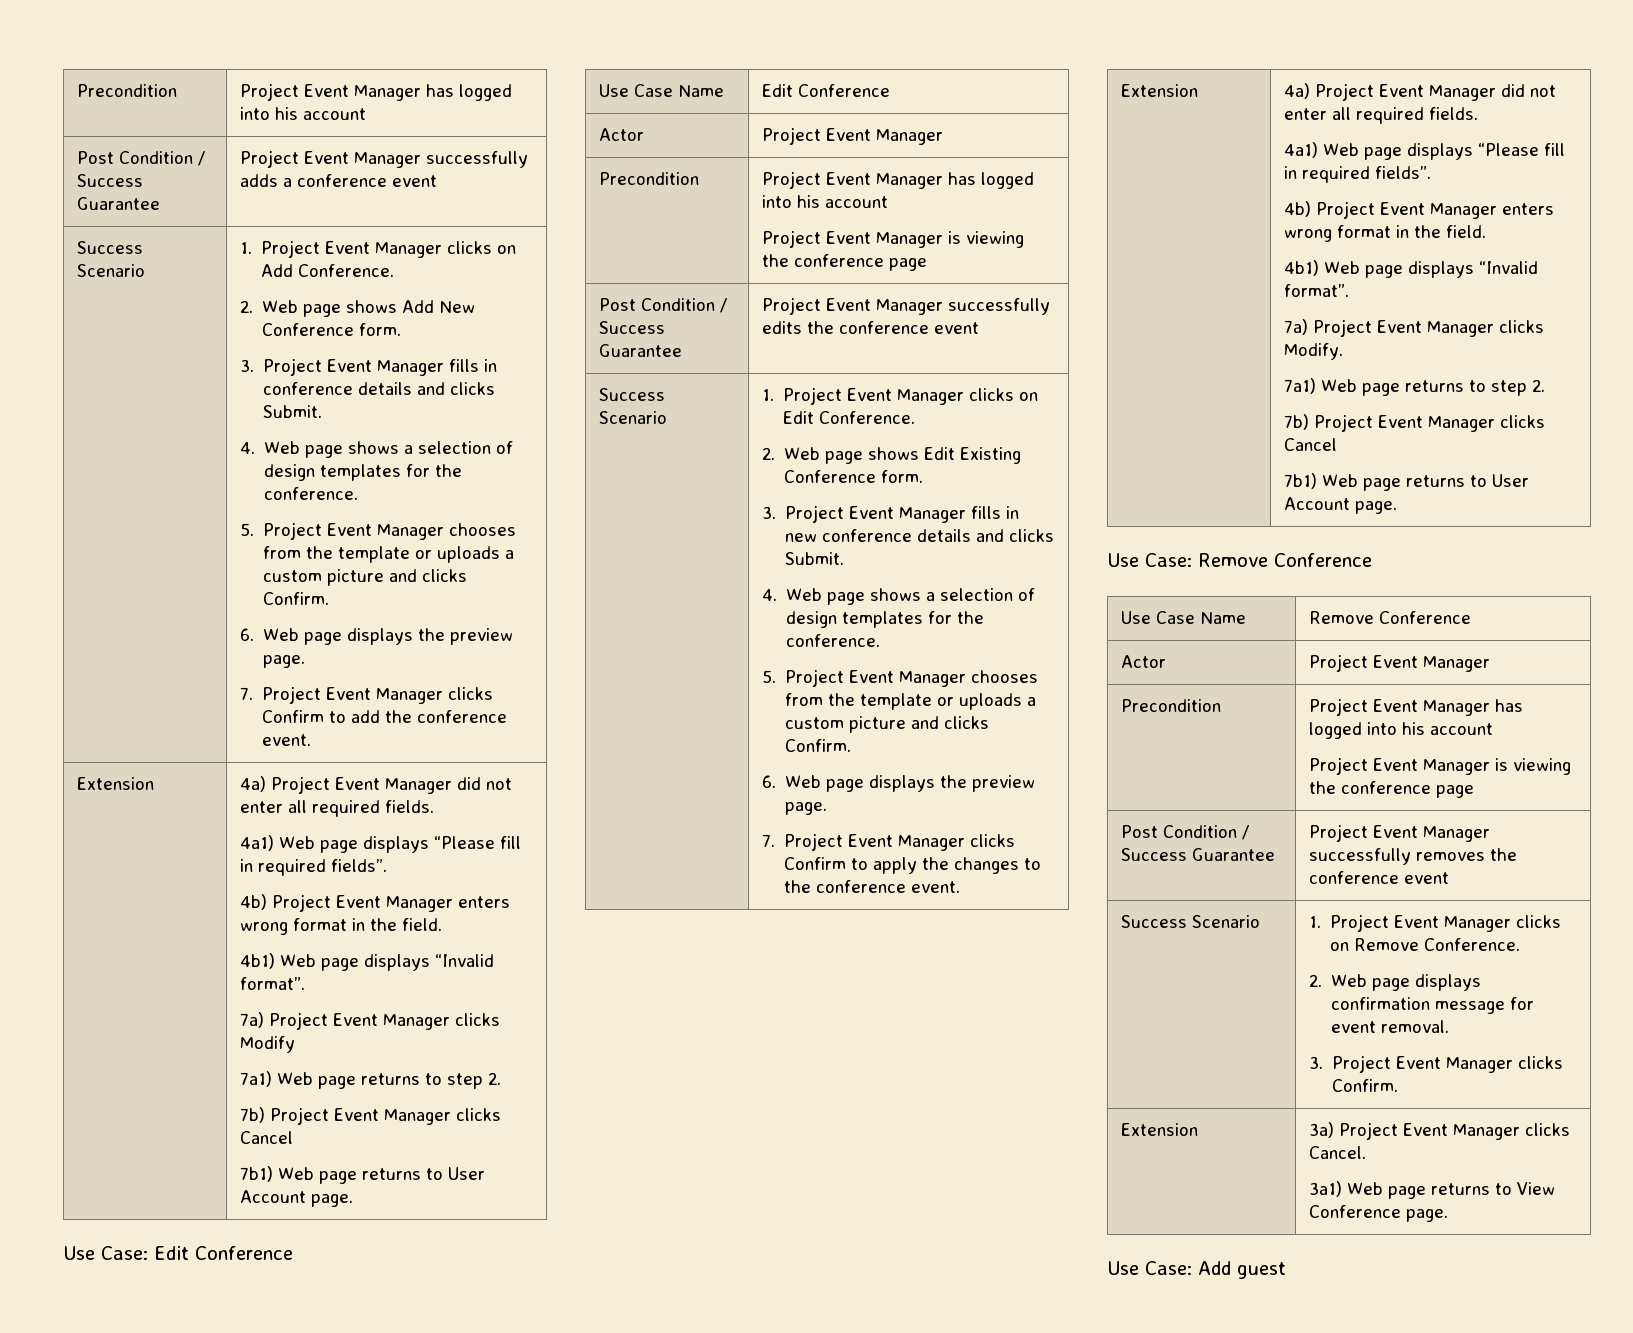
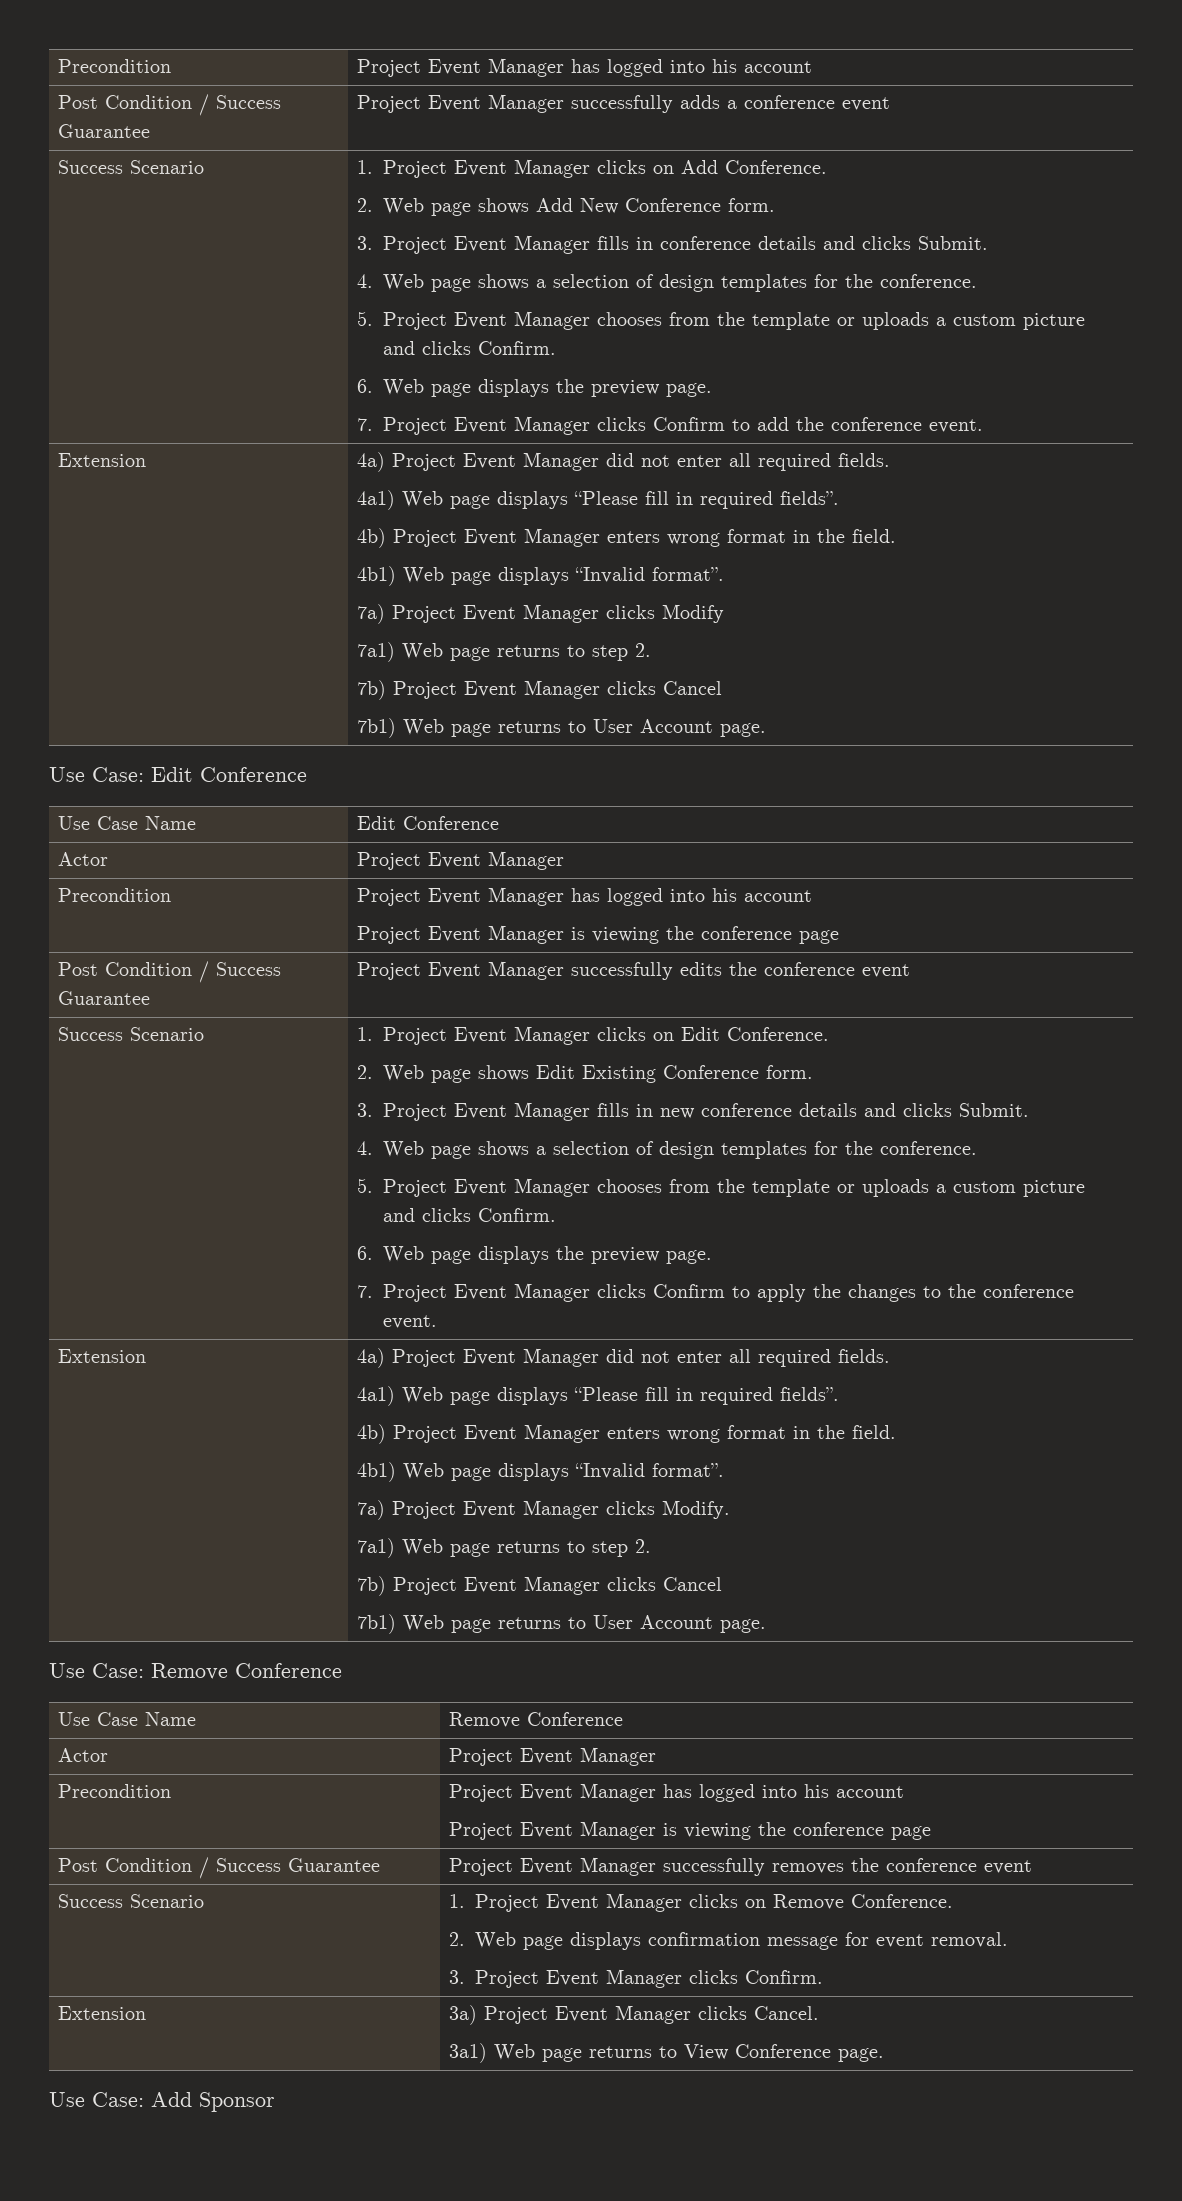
[1237,1262,1286,1279] guest -> [199,2092,275,2112] Sponsor

